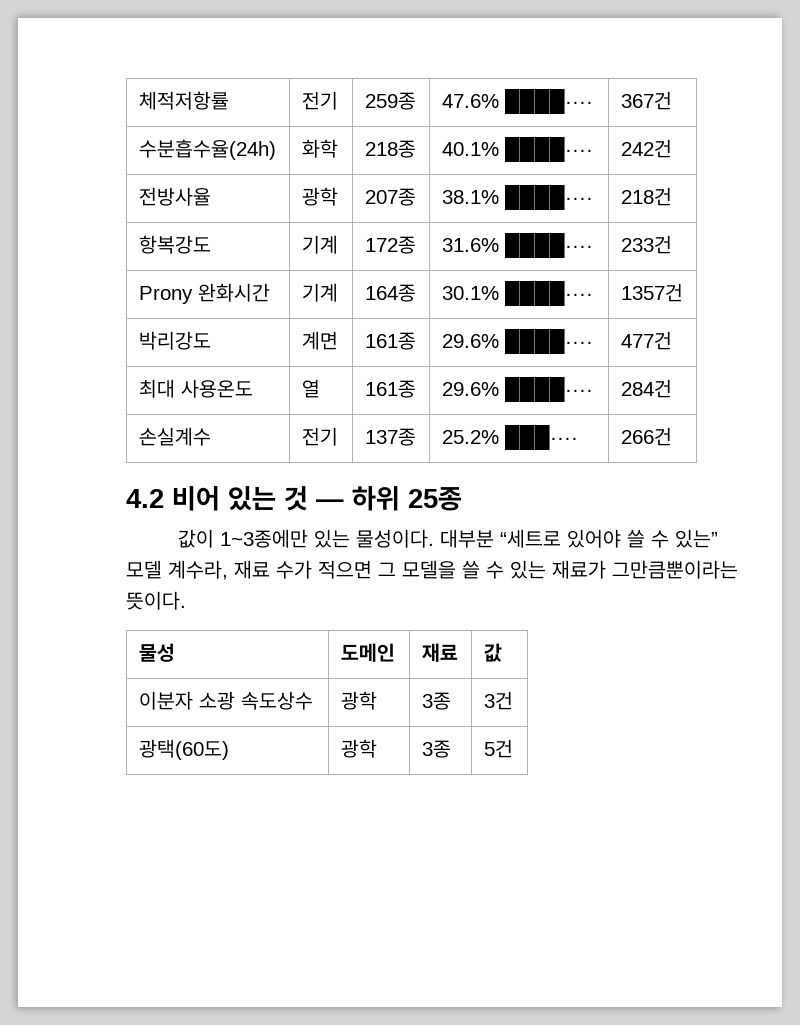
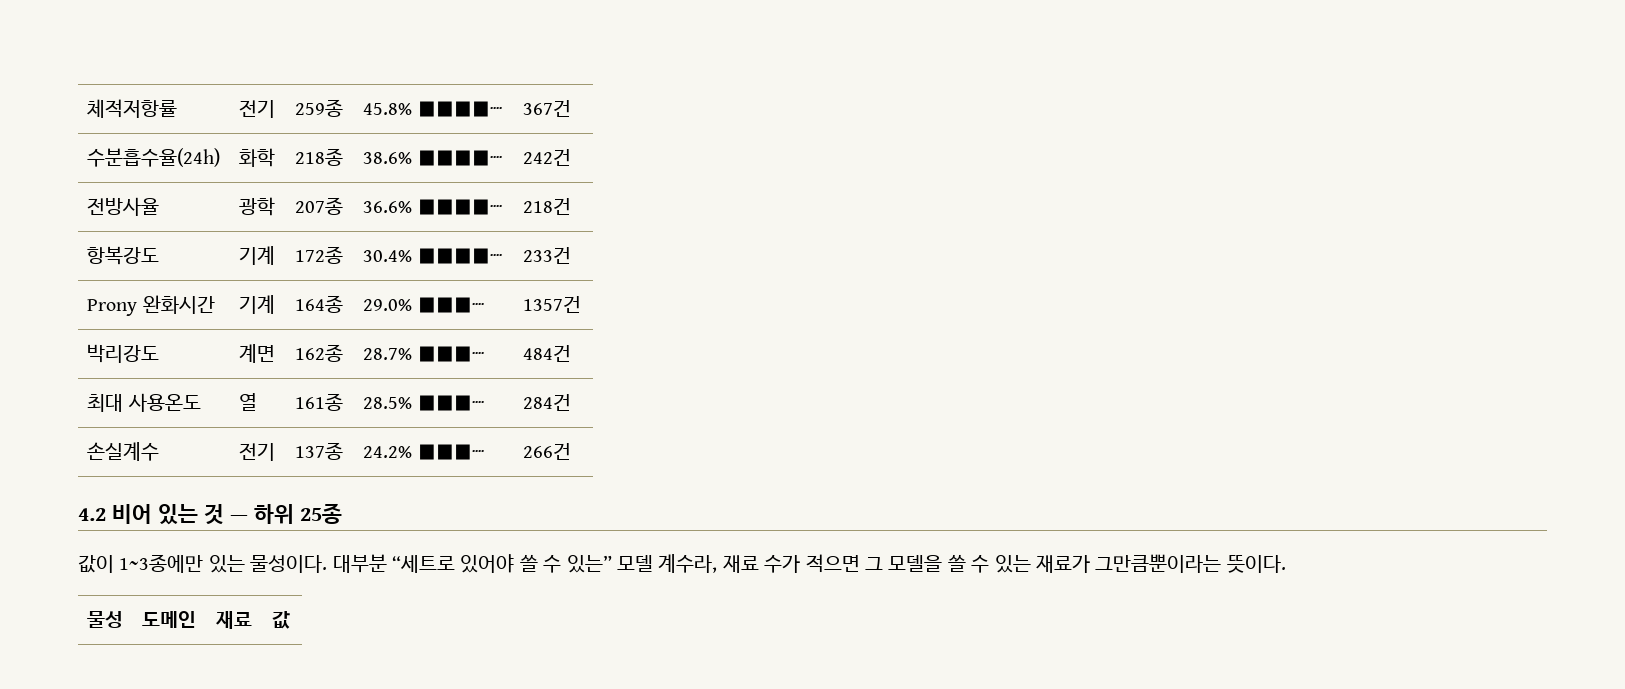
[441,94,499,108] 47.6% -> [363,103,413,115] 45.8%
[441,142,499,156] 40.1% -> [363,152,413,164] 38.6%
[441,190,499,204] 38.1% -> [363,201,413,213] 36.6%
[441,238,499,252] 31.6% -> [363,250,413,262] 30.4%
[441,281,593,306] 30.1% ████···· -> [363,297,484,313] 29.0% ███····
[364,332,416,350] [441,329,593,354] [620,331,672,350] 161종 | 29.6% ████···· | 477건 -> [295,344,344,362] [363,346,484,362] [523,345,572,362] 162종 | 28.7% ███···· | 484건
[441,377,593,402] 29.6% ████···· -> [363,395,484,411] 28.5% ███····
[441,430,499,444] 25.2% -> [363,446,413,458] 24.2%
[138,691,313,710] [340,691,377,710] [421,692,451,710] [483,691,513,710] [138,739,229,760] [340,739,377,758] [421,740,451,758] [483,739,513,758] // 이분자 소광 속도상수 | 광학 | 3종 | 3건 // 광택(60도) | 광학 | 3종 | 5건 -> (291, 620) none

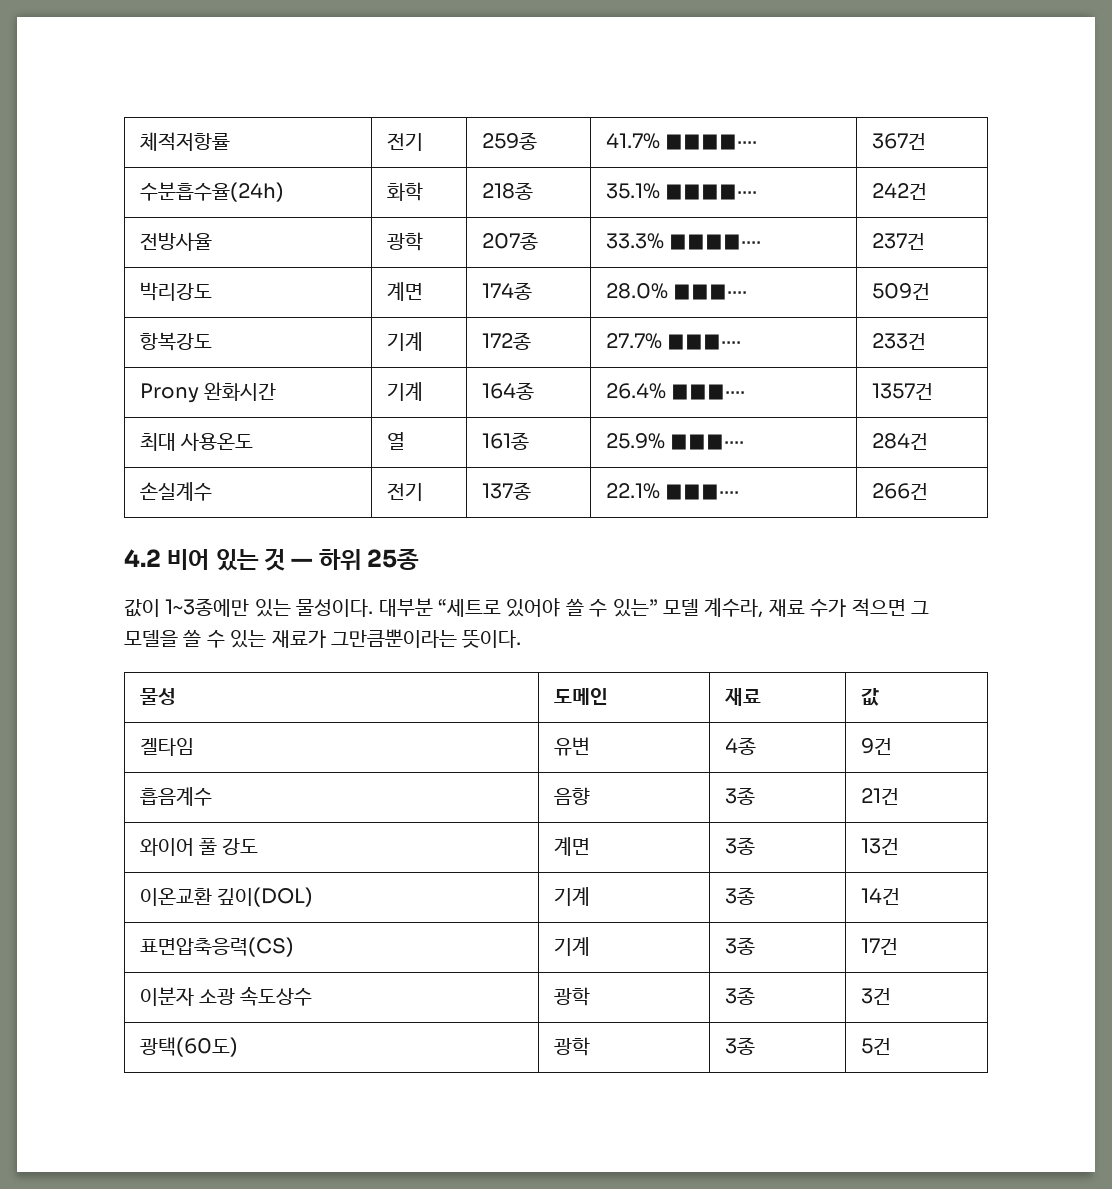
[363,103,413,115] 45.8% -> [605,133,660,149] 41.7%
[363,152,413,164] 38.6% -> [605,183,660,199] 35.1%
[363,199,502,215] [523,198,572,215] 36.6% ████···· | 218건 -> [605,233,761,250] [871,233,925,250] [139,282,212,301] [386,282,423,301] [481,282,532,300] [605,283,747,300] [871,283,930,300] 33.3% ████···· | 237건 // 박리강도 | 계면 | 174종 | 28.0% ███···· | 509건
[363,248,502,264] 30.4% ████···· -> [605,333,741,350] 27.7% ███····
[363,299,413,311] 29.0% -> [605,383,666,399] 26.4%
[87,344,160,363] [239,344,276,363] [295,344,344,362] [363,346,484,362] [523,345,572,362] // 박리강도 | 계면 | 162종 | 28.7% ███···· | 484건 -> (933, 391) none
[363,397,413,409] 28.5% -> [605,433,665,449] 25.9%
[363,446,413,458] 24.2% -> [605,483,660,499] 22.1%
(291, 620) none -> [139,738,194,756] [553,737,590,756] [724,737,756,755] [860,738,892,755] [139,787,212,806] [553,787,590,805] [724,787,755,805] [860,788,899,805] [139,838,259,856] [553,837,590,856] [724,837,755,855] [860,838,899,855] [139,887,313,907] [553,887,590,906] [724,887,755,905] [860,888,900,905] [139,937,294,957] [553,937,590,956] [724,937,755,955] [860,938,898,955] [139,986,313,1006] [553,987,590,1006] [724,987,755,1005] [860,988,891,1005] [139,1037,238,1057] [553,1037,590,1056] [724,1037,755,1055] [860,1038,891,1055] // 겔타임 | 유변 | 4종 | 9건 // 흡음계수 | 음향 | 3종 | 21건 // 와이어 풀 강도 | 계면 | 3종 | 13건 // 이온교환 깊이(DOL) | 기계 | 3종 | 14건 // 표면압축응력(CS) | 기계 | 3종 | 17건 // 이분자 소광 속도상수 | 광학 | 3종 | 3건 // 광택(60도) | 광학 | 3종 | 5건

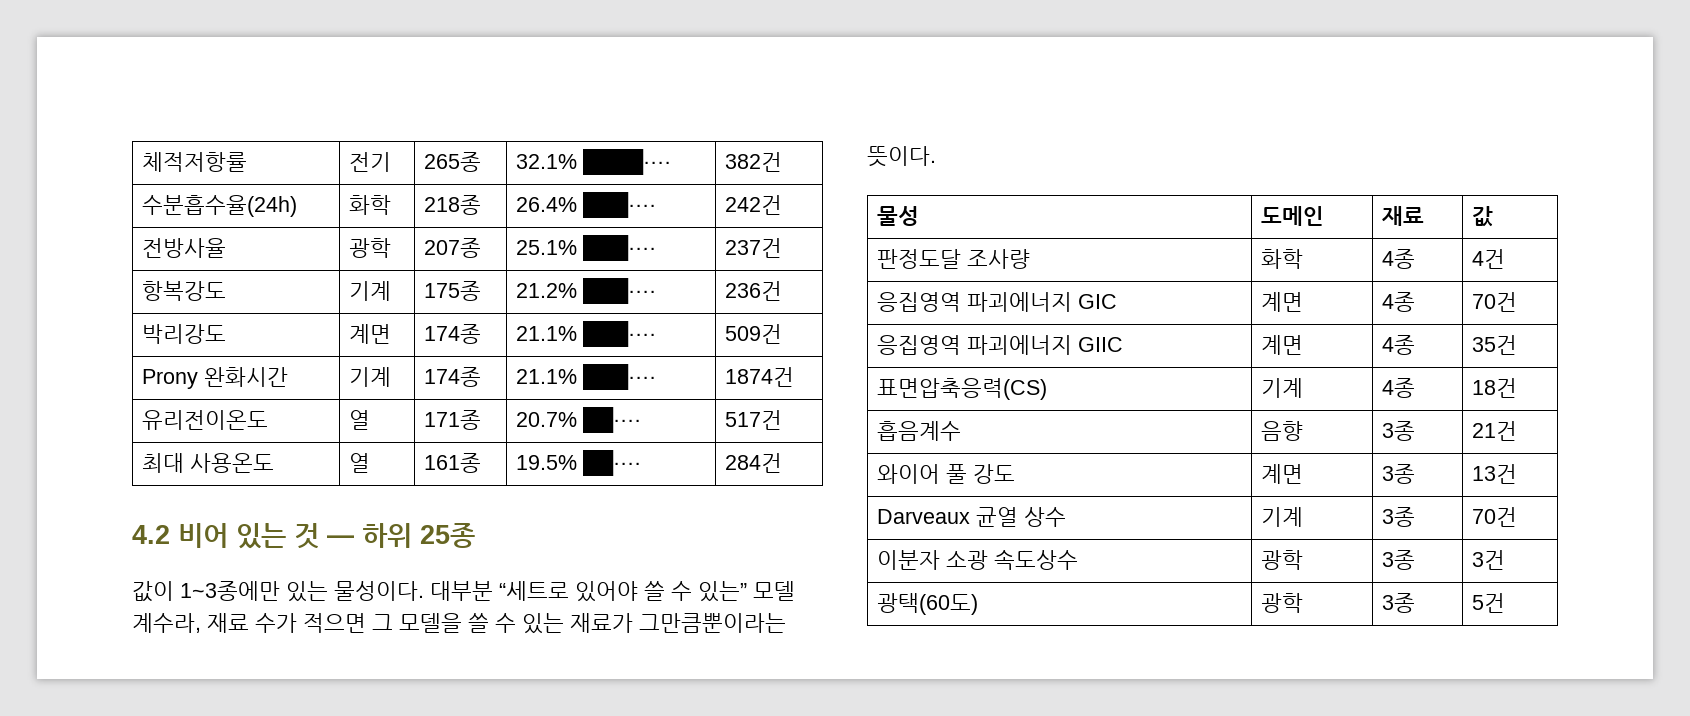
[481,132,537,150] [605,133,757,150] [871,133,926,150] 259종 | 41.7% ████···· | 367건 -> [424,152,482,172] [516,149,672,175] [725,152,783,172] 265종 | 32.1% ████···· | 382건
[605,183,757,200] 35.1% ████···· -> [516,192,657,218] 26.4% ███····
[605,233,761,250] 33.3% ████···· -> [516,235,657,261] 25.1% ███····
(925, 241) none -> [142,281,227,301] [349,281,392,301] [424,281,482,301] [516,278,657,304] [725,281,783,301] // 항복강도 | 기계 | 175종 | 21.2% ███···· | 236건
[605,283,668,299] 28.0% -> [516,326,578,341] 21.1%
[139,332,212,351] [386,332,423,351] [481,332,531,350] [605,333,741,350] [871,333,926,350] // 항복강도 | 기계 | 172종 | 27.7% ███···· | 233건 -> (783, 334) none
[481,382,534,400] [605,383,745,400] [871,383,933,400] 164종 | 26.4% ███···· | 1357건 -> [424,367,482,387] [516,364,657,390] [725,367,795,387] [142,410,269,430] [349,410,371,430] [424,410,482,430] [516,407,642,433] [725,410,783,430] 174종 | 21.1% ███···· | 1874건 // 유리전이온도 | 열 | 171종 | 20.7% ██···· | 517건
[605,433,744,450] 25.9% ███···· -> [516,450,642,476] 19.5% ██····
[139,482,212,501] [386,483,423,501] [481,482,531,500] [605,483,739,500] [871,483,928,500] // 손실계수 | 전기 | 137종 | 22.1% ███···· | 266건 -> (783, 463) none
[139,738,194,756] [553,737,590,756] [724,737,756,755] [860,738,892,755] 겔타임 | 유변 | 4종 | 9건 -> [877,249,1031,269] [1261,249,1304,269] [1382,249,1416,269] [1472,249,1506,269] [877,292,1118,312] [1261,292,1304,312] [1382,292,1416,312] [1472,292,1518,312] [877,335,1124,355] [1261,335,1304,355] [1382,335,1416,355] [1472,335,1518,355] [877,378,1048,400] [1261,378,1304,398] [1382,378,1416,398] [1472,378,1518,398] 판정도달 조사량 | 화학 | 4종 | 4건 // 응집영역 파괴에너지 GIC | 계면 | 4종 | 70건 // 응집영역 파괴에너지 GIIC | 계면 | 4종 | 35건 // 표면압축응력(CS) | 기계 | 4종 | 18건
[139,887,313,907] [553,887,590,906] [724,887,755,905] [860,888,900,905] [139,937,294,957] [553,937,590,956] [724,937,755,955] [860,938,898,955] 이온교환 깊이(DOL) | 기계 | 3종 | 14건 // 표면압축응력(CS) | 기계 | 3종 | 17건 -> [877,507,1067,527] [1261,507,1304,527] [1382,507,1416,527] [1472,507,1518,527] Darveaux 균열 상수 | 기계 | 3종 | 70건

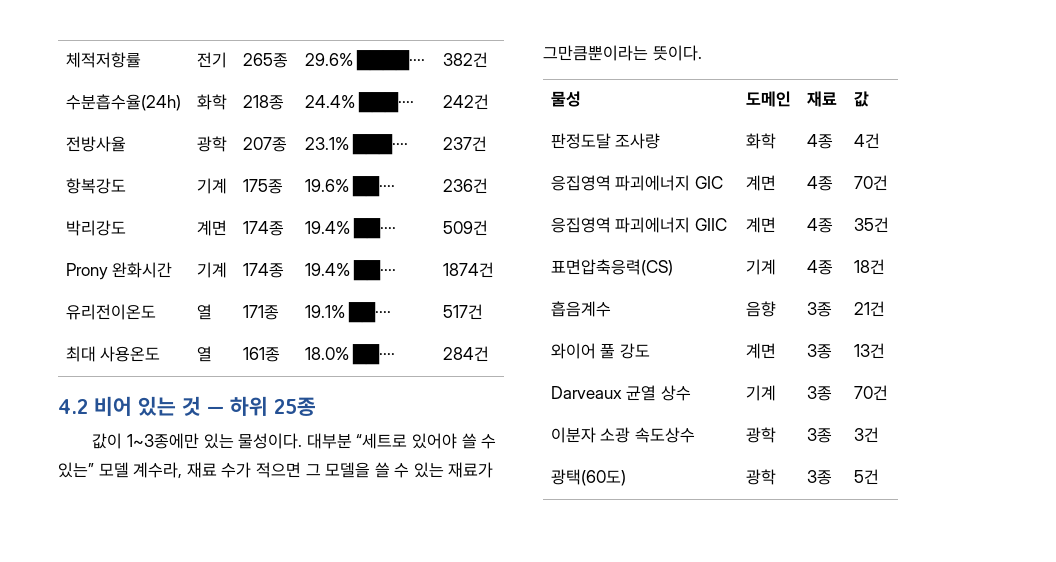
[516,154,578,169] 32.1% -> [304,53,353,66] 29.6%
[516,197,578,212] 26.4% -> [304,95,355,108] 24.4%
[516,240,578,255] 25.1% -> [304,137,349,150] 23.1%
[516,278,657,304] 21.2% ███···· -> [304,176,396,197] 19.6% ██····
[516,321,657,347] 21.1% ███···· -> [304,218,397,239] 19.4% ██····
[516,364,657,390] 21.1% ███···· -> [304,260,397,281] 19.4% ██····
[516,412,578,427] 20.7% -> [304,305,345,318] 19.1%
[516,455,578,470] 19.5% -> [304,347,349,360] 18.0%

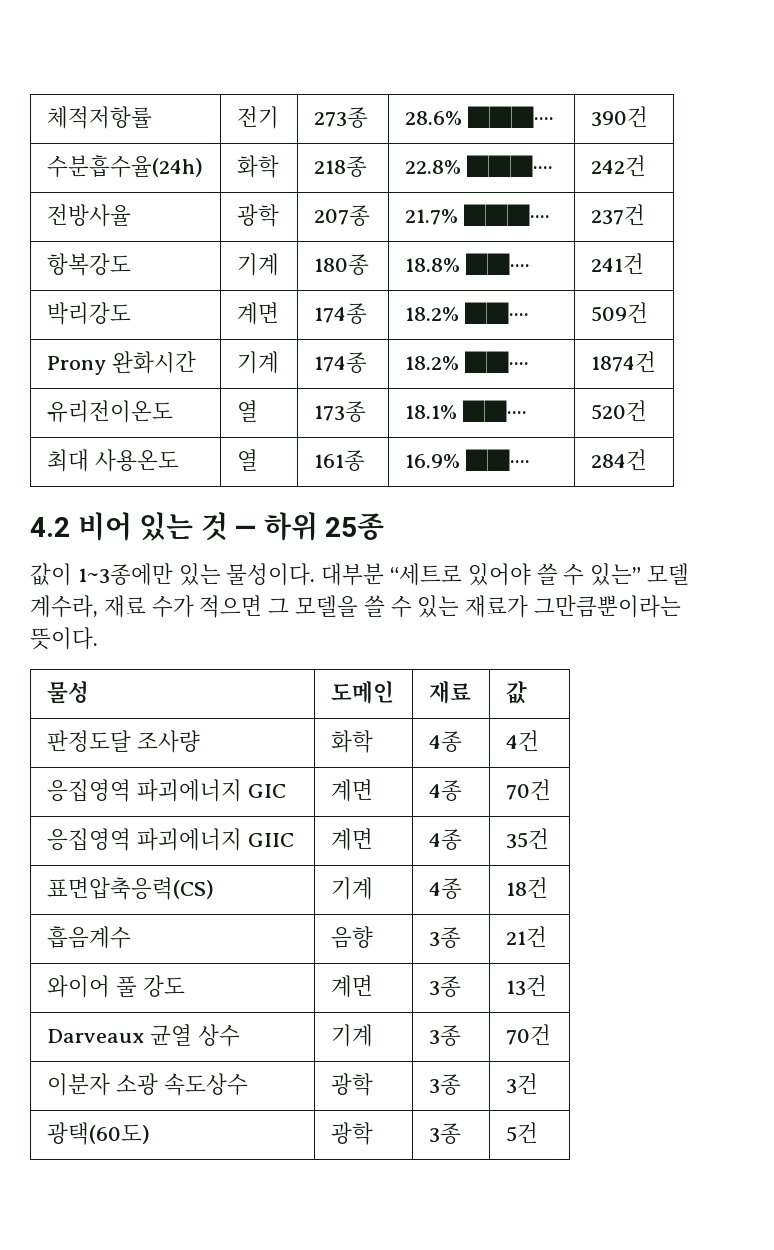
[242,53,288,68] [304,50,426,71] [442,52,488,68] 265종 | 29.6% ████···· | 382건 -> [313,107,368,128] [404,106,554,128] [590,106,648,128] 273종 | 28.6% ███···· | 390건
[304,95,355,108] 24.4% -> [404,160,461,174] 22.8%
[304,137,349,150] 23.1% -> [404,209,458,225] 21.7%
[242,179,283,194] [304,176,396,197] [442,178,488,194] 175종 | 19.6% ██···· | 236건 -> [313,254,369,275] [404,253,530,275] [590,253,644,275] 180종 | 18.8% ██···· | 241건
[304,221,350,234] 19.4% -> [404,307,459,321] 18.2%
[304,263,350,276] 19.4% -> [404,356,459,370] 18.2%
[242,305,279,320] [304,302,392,323] [442,304,483,320] 171종 | 19.1% ██···· | 517건 -> [313,401,366,422] [404,400,527,422] [590,400,647,422] 173종 | 18.1% ██···· | 520건
[304,347,349,360] 18.0% -> [404,454,460,468] 16.9%

